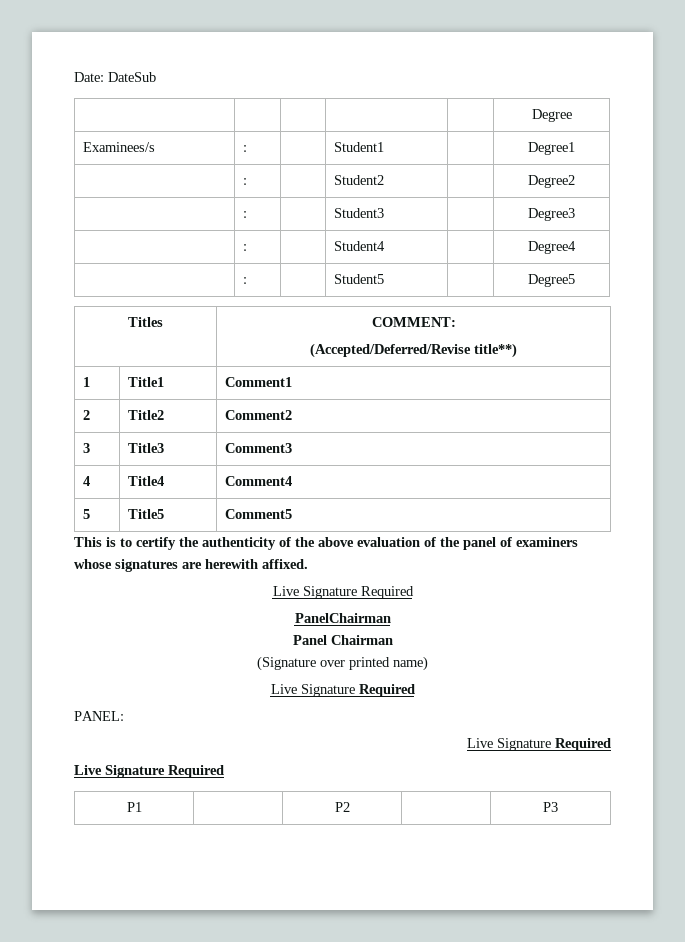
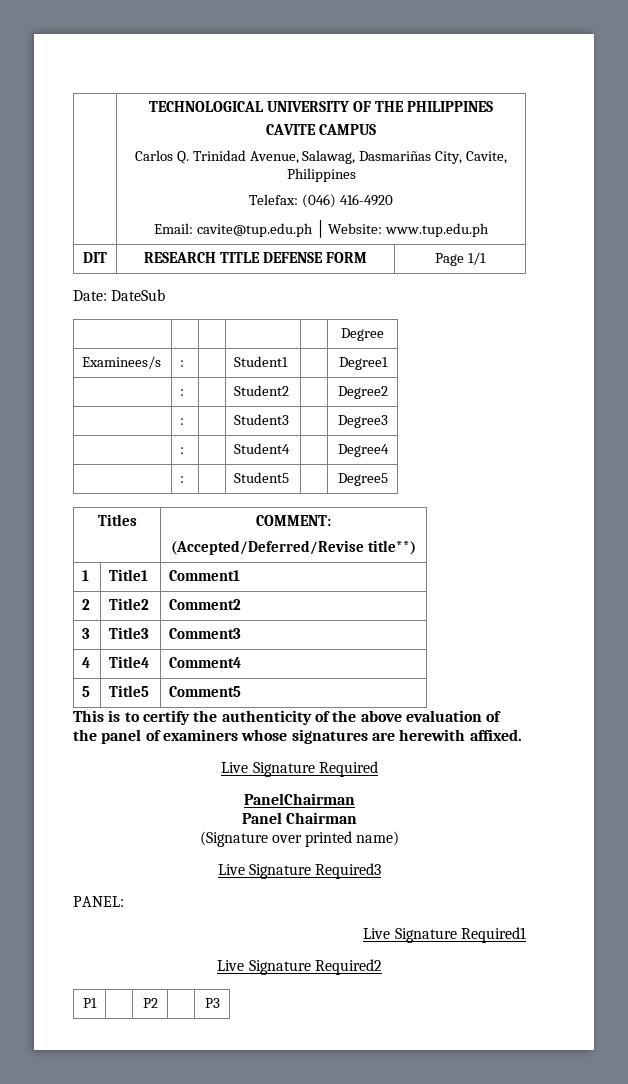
(74, 77) none -> [149,101,493,112] [266,124,376,135] [134,150,508,164] [286,168,356,182] [249,194,393,208] [153,219,490,238] [83,252,107,263] [144,252,367,263] [435,252,486,266] | TECHNOLOGICAL UNIVERSITY OF THE PHILIPPINES // CAVITE CAMPUS // Carlos Q. Trinidad Avenue, Salawag, Dasmariñas City, Cavite, Philippines // Telefax: (046) 416-4920 // Email: cavite@tup.edu.ph │ Website: www.tup.edu.ph // DIT | RESEARCH TITLE DEFENSE FORM | Page 1/1 //
[358,684,415,697] Required -> [315,863,382,879] Required3
[555,738,611,751] [74,765,224,778] Required // Live Signature Required -> [461,927,526,943] [217,959,382,975] Required1 // Live Signature Required2

